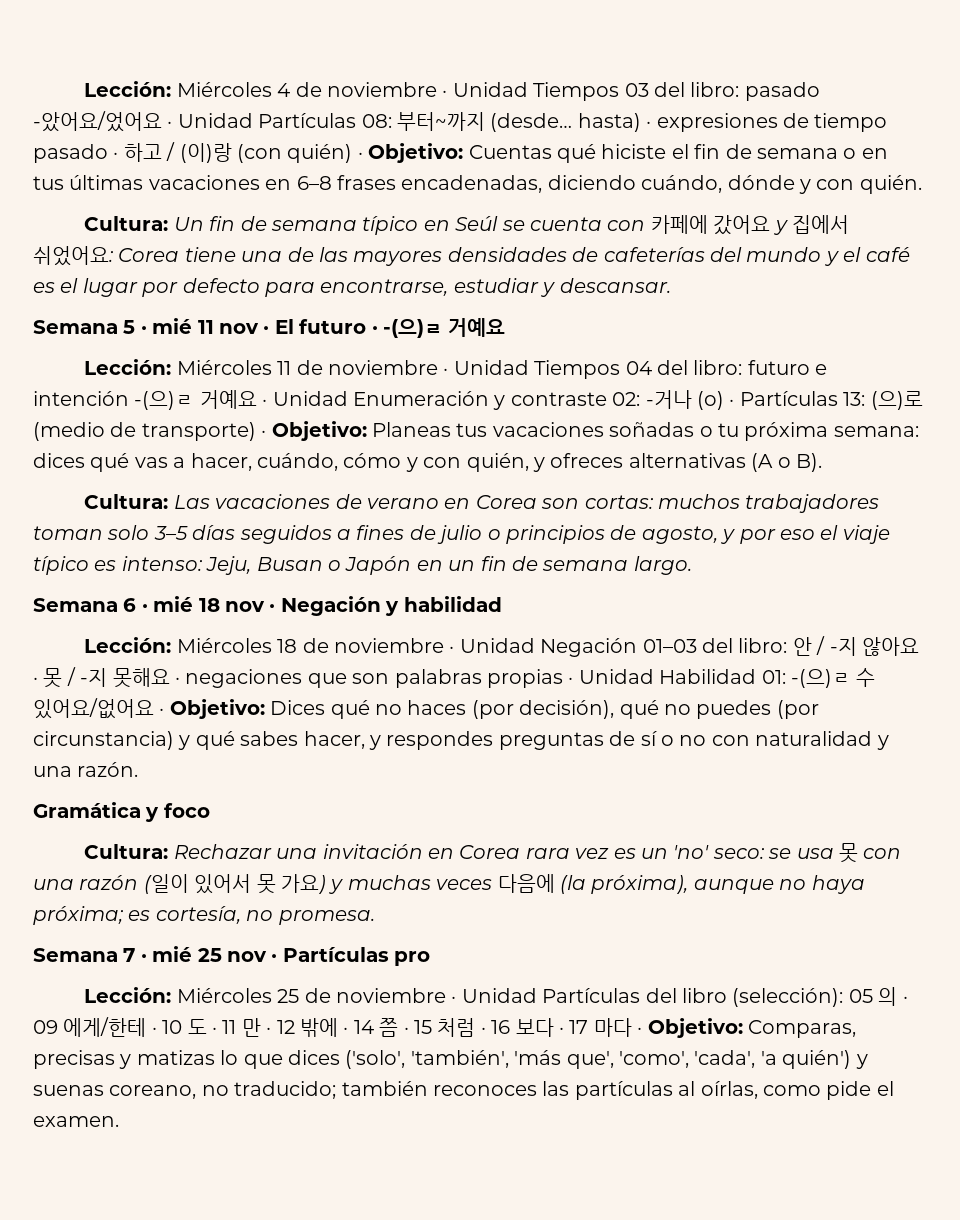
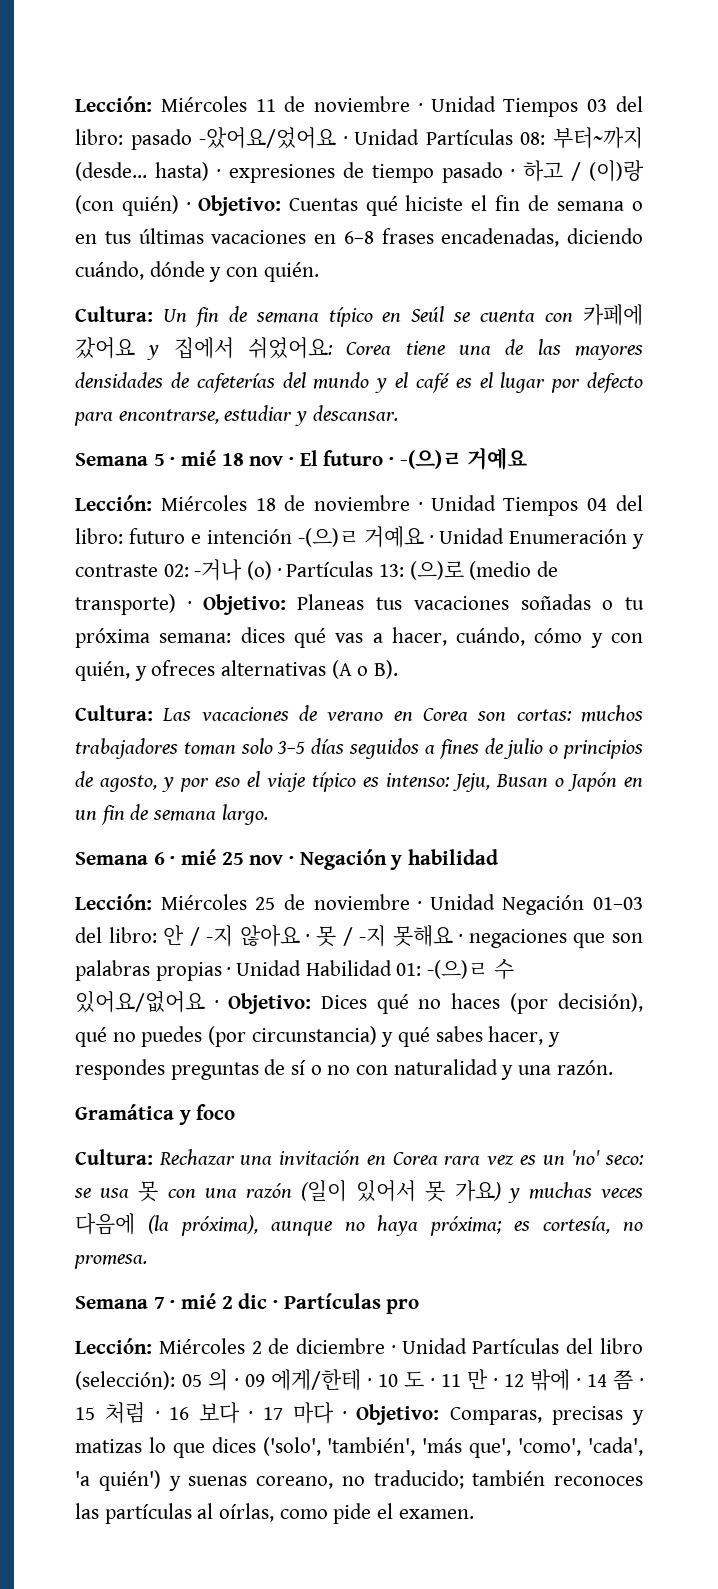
[84,81,291,97] Lección: Miércoles 4 -> [75,96,276,112] Lección: Miércoles 11
[197,320,214,334] 11 -> [221,453,244,466] 18
[277,361,292,375] 11 -> [255,498,276,511] 18
[198,598,220,612] 18 -> [221,852,244,865] 25
[277,639,298,653] 18 -> [255,897,276,910] 25
[197,948,267,962] 25 nov -> [221,1293,268,1309] 2 dic
[277,988,446,1003] 25 de noviembre -> [251,1338,386,1354] 2 de diciembre

